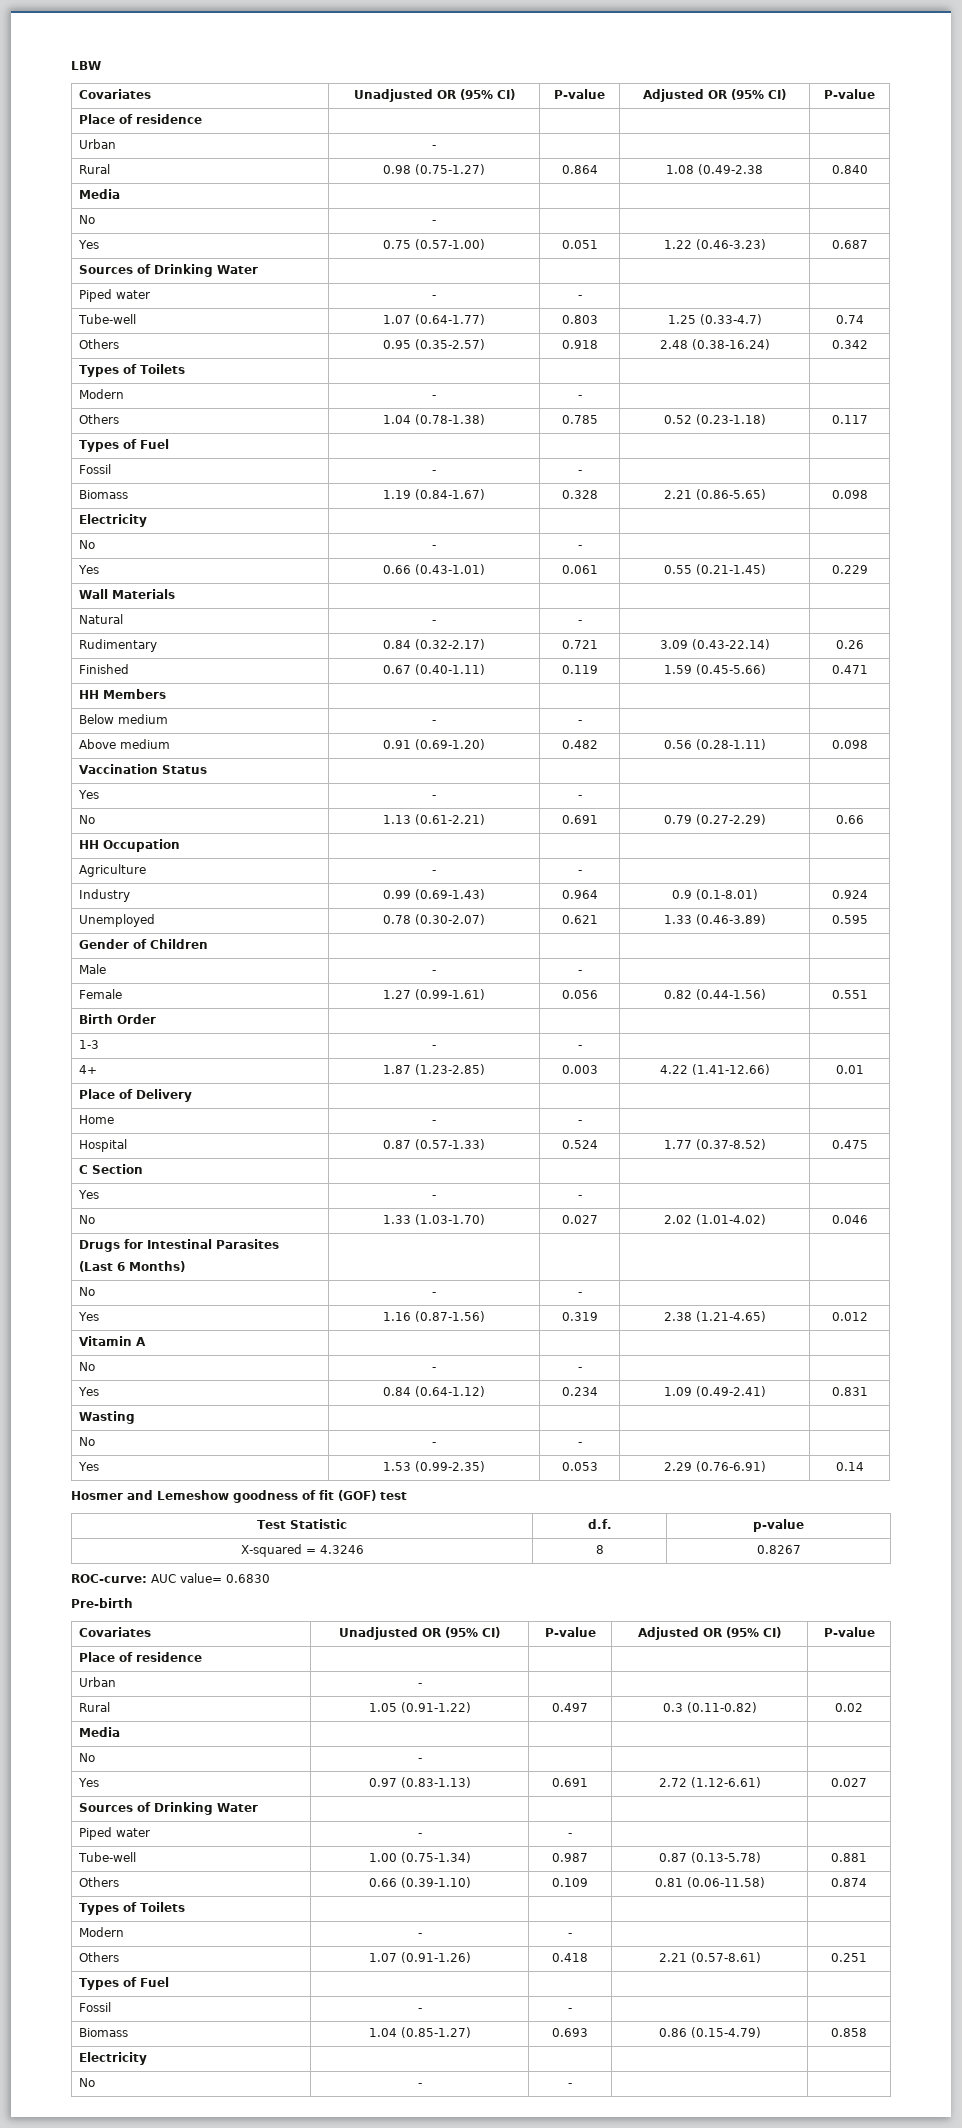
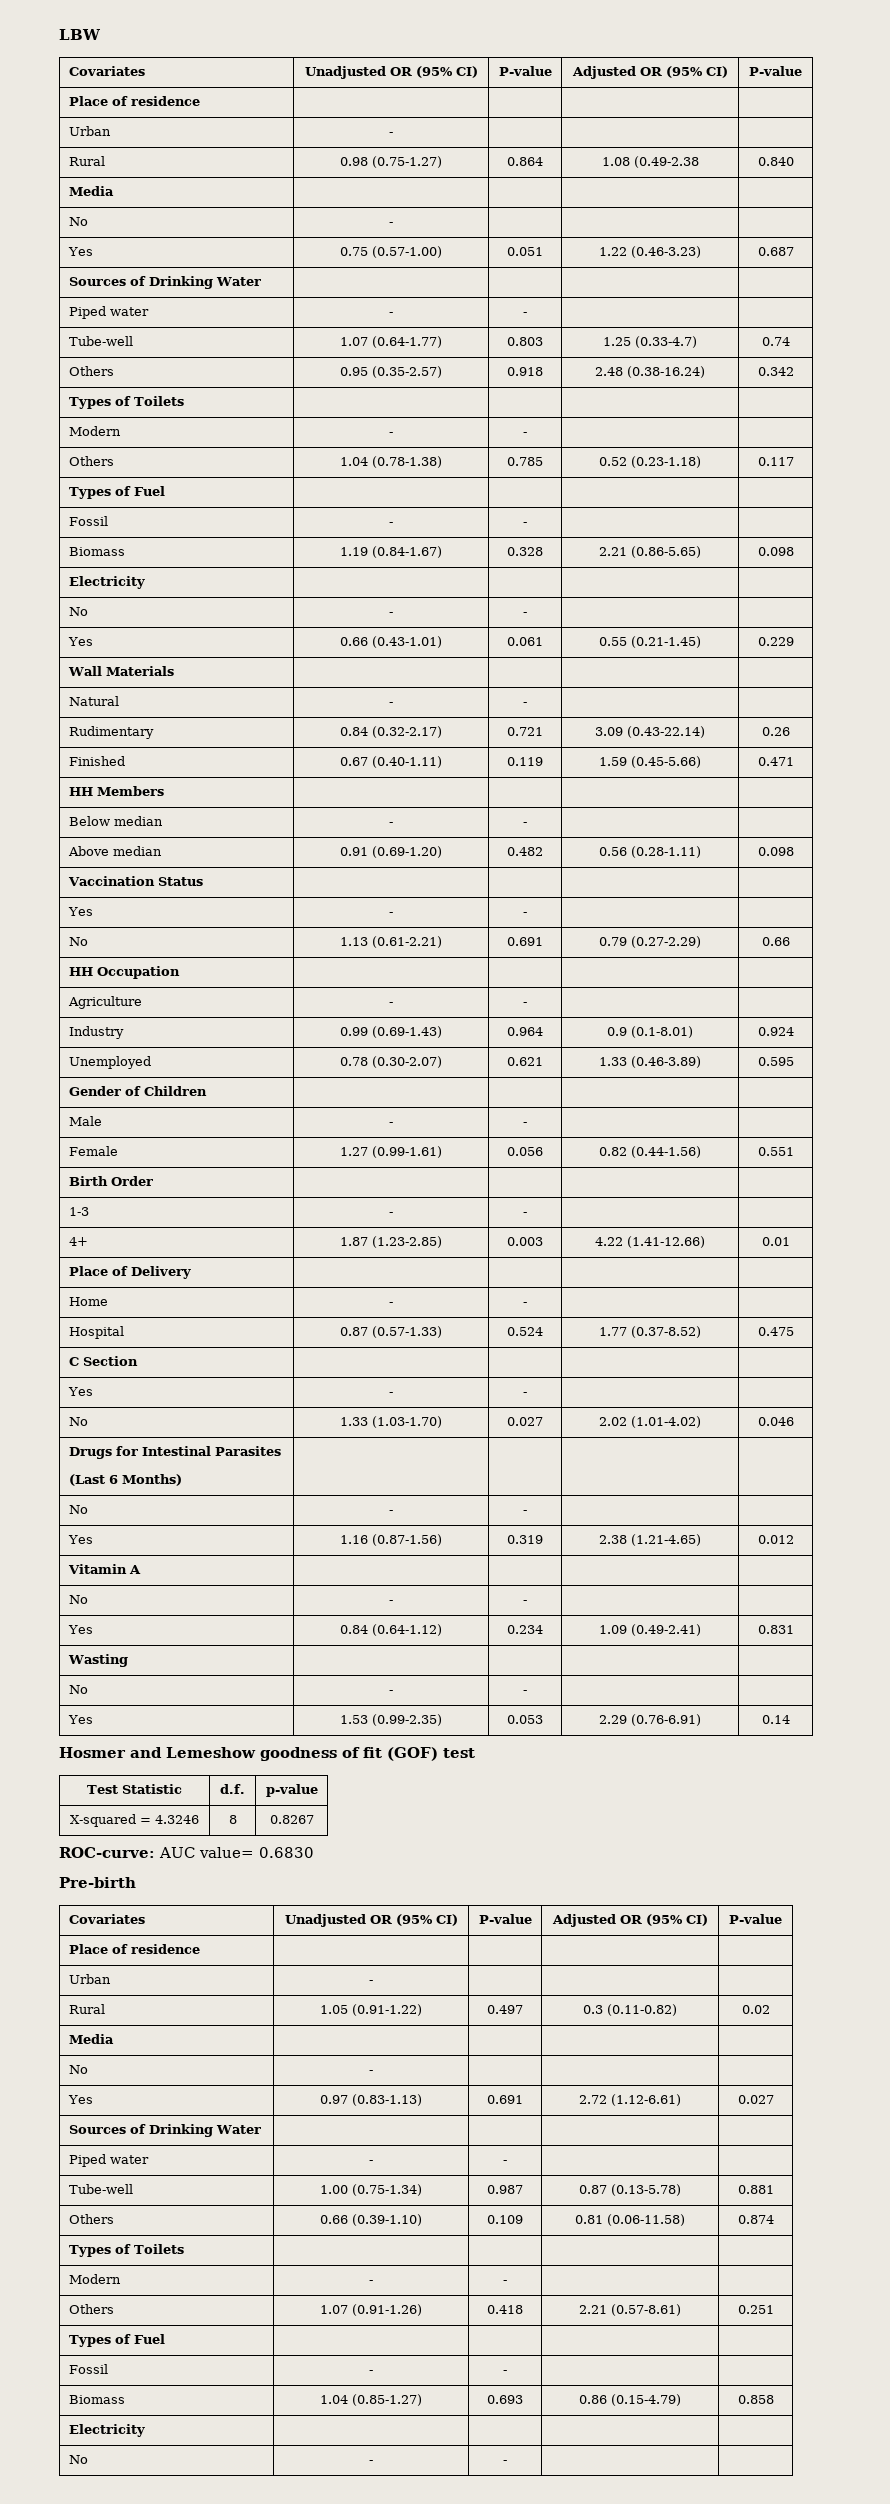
[117,714,168,724] medium -> [113,816,163,826] median
[119,739,170,749] medium -> [112,846,162,856] median

